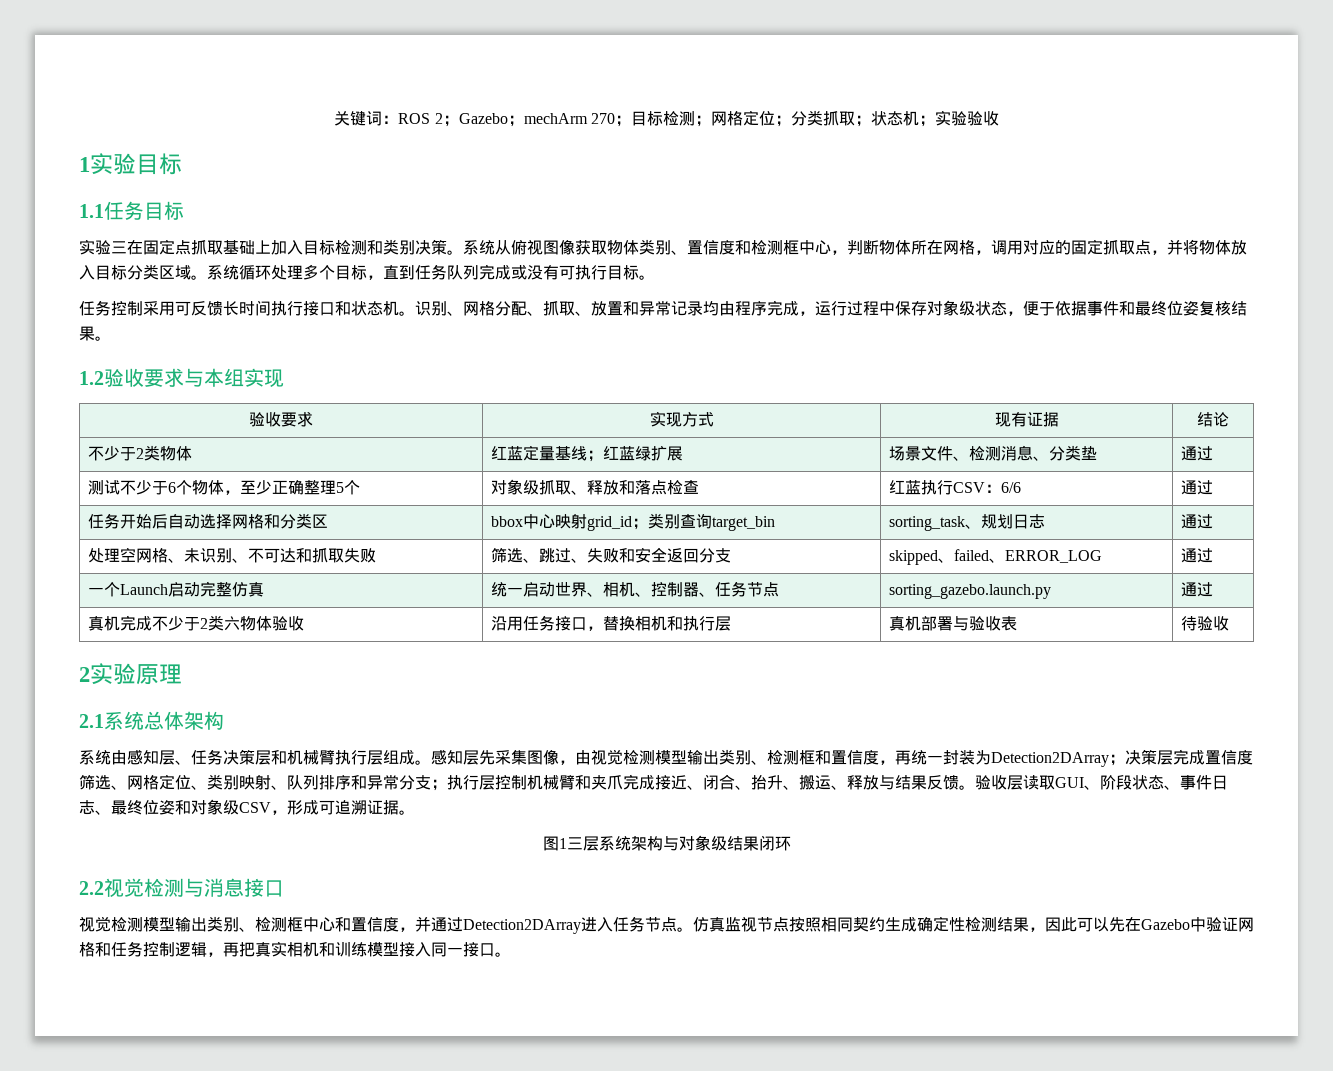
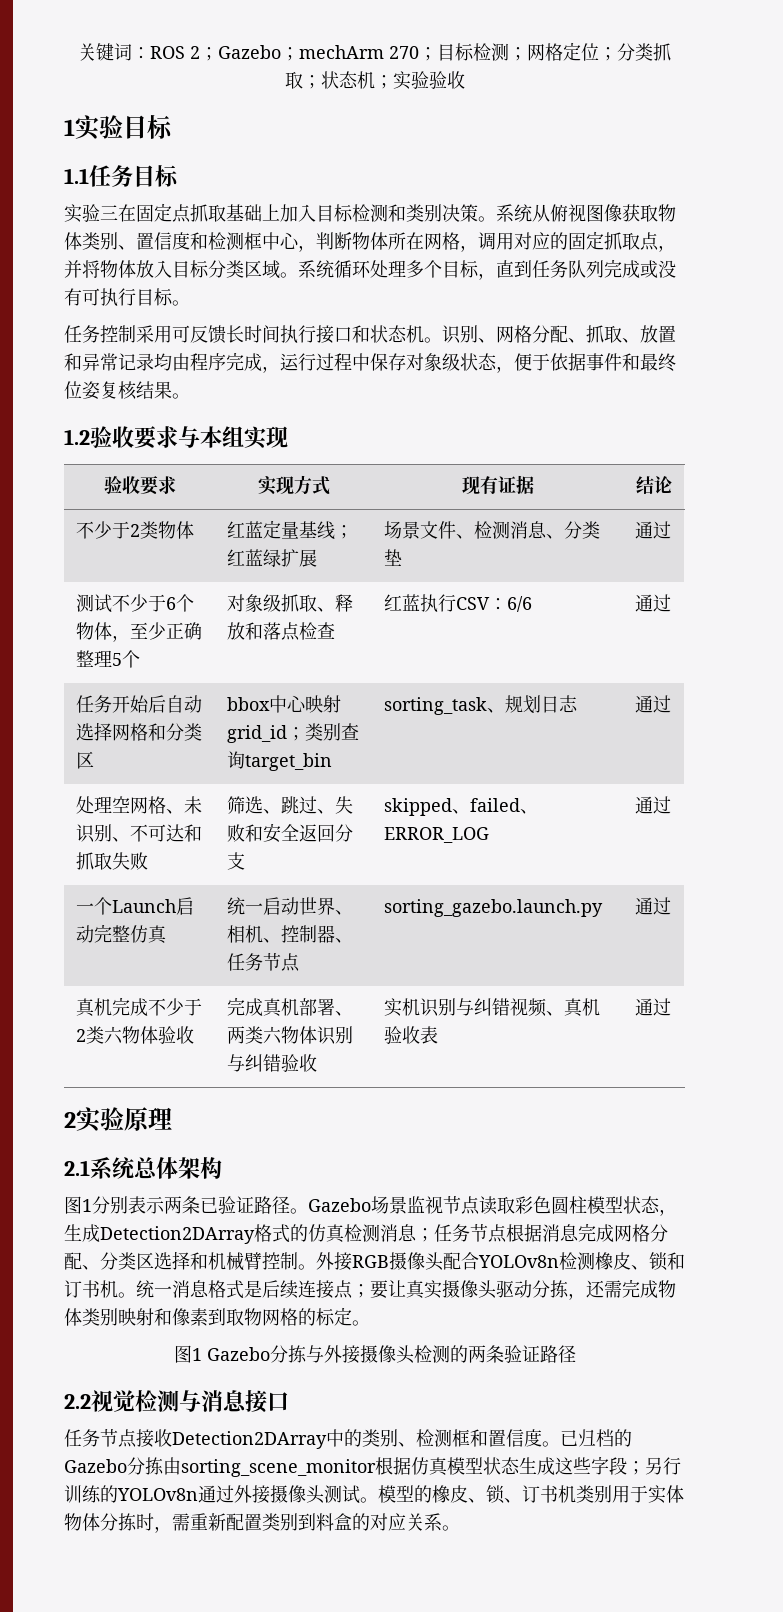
[490,615,731,631] [888,616,969,631] 沿用任务接口，替换相机和执行层 | 真机部署与 -> [227,997,354,1017] [227,1026,354,1045] [227,1054,318,1072] [384,998,601,1017] 完成真机部署、两类六物体识别与纠错验收 | 实机识别与纠错视频、真机
[1180,616,1229,631] 待验收 -> [635,998,672,1016] 通过
[79,749,1253,767] [79,774,1228,791] [79,799,415,815] [542,835,791,851] 系统由感知层、任务决策层和机械臂执行层组成。感知层先采集图像，由视觉检测模型输出类别、检测框和置信度，再统一封装为Detection2DArray；决策层完成置信度筛选、网格定位、类别映射、队列排序和异常分支；执行层控制机械臂和夹爪完成接近、闭合、抬升、搬运、释放与结果反馈。验收层读取GUI、阶段状态、事件日志、最终位姿和对象级CSV，形成可追溯证据。 // 图1三层系统架构与对象级结果闭环 -> [64,1196,677,1216] [64,1223,668,1244] [64,1251,685,1271] [64,1279,676,1300] [64,1307,370,1326] [173,1345,576,1364] 图1分别表示两条已验证路径。Gazebo场景监视节点读取彩色圆柱模型状态，生成Detection2DArray格式的仿真检测消息；任务节点根据消息完成网格分配、分类区选择和机械臂控制。外接RGB摄像头配合YOLOv8n检测橡皮、锁和订书机。统一消息格式是后续连接点；要让真实摄像头驱动分拣，还需完成物体类别映射和像素到取物网格的标定。 // 图1 Gazebo分拣与外接摄像头检测的两条验证路径
[79,916,1254,934] [79,941,495,957] 视觉检测模型输出类别、检测框中心和置信度，并通过Detection2DArray进入任务节点。仿真监视节点按照相同契约生成确定性检测结果，因此可以先在Gazebo中验证网格和任务控制逻辑，再把真实相机和训练模型接入同一接口 -> [64,1429,632,1449] [64,1456,681,1477] [64,1485,684,1504] [64,1513,442,1533] 任务节点接收Detection2DArray中的类别、检测框和置信度。已归档的Gazebo分拣由sorting_scene_monitor根据仿真模型状态生成这些字段；另行训练的YOLOv8n通过外接摄像头测试。模型的橡皮、锁、订书机类别用于实体物体分拣时，需重新配置类别到料盒的对应关系

